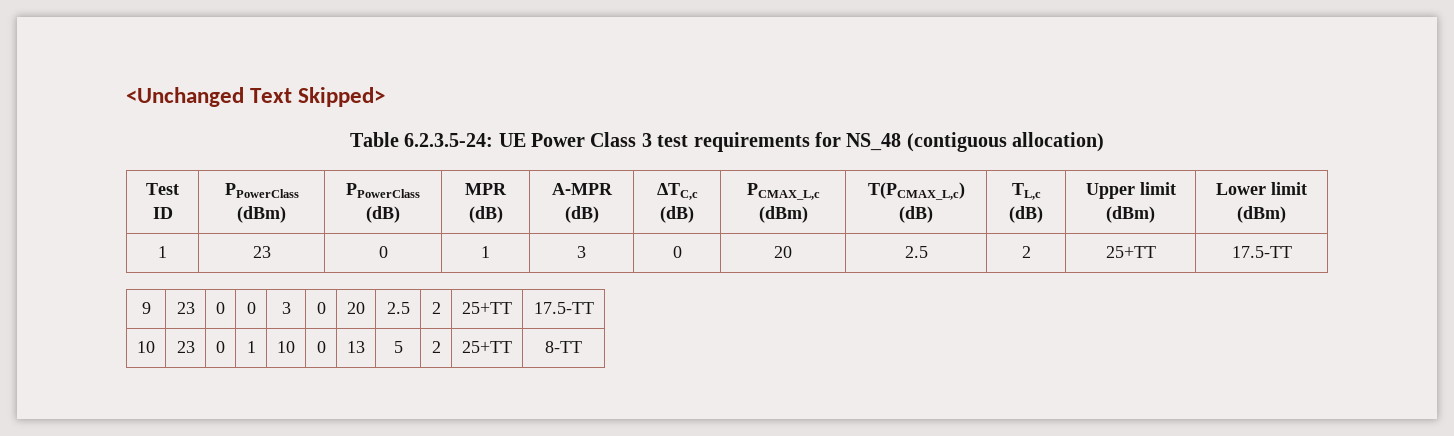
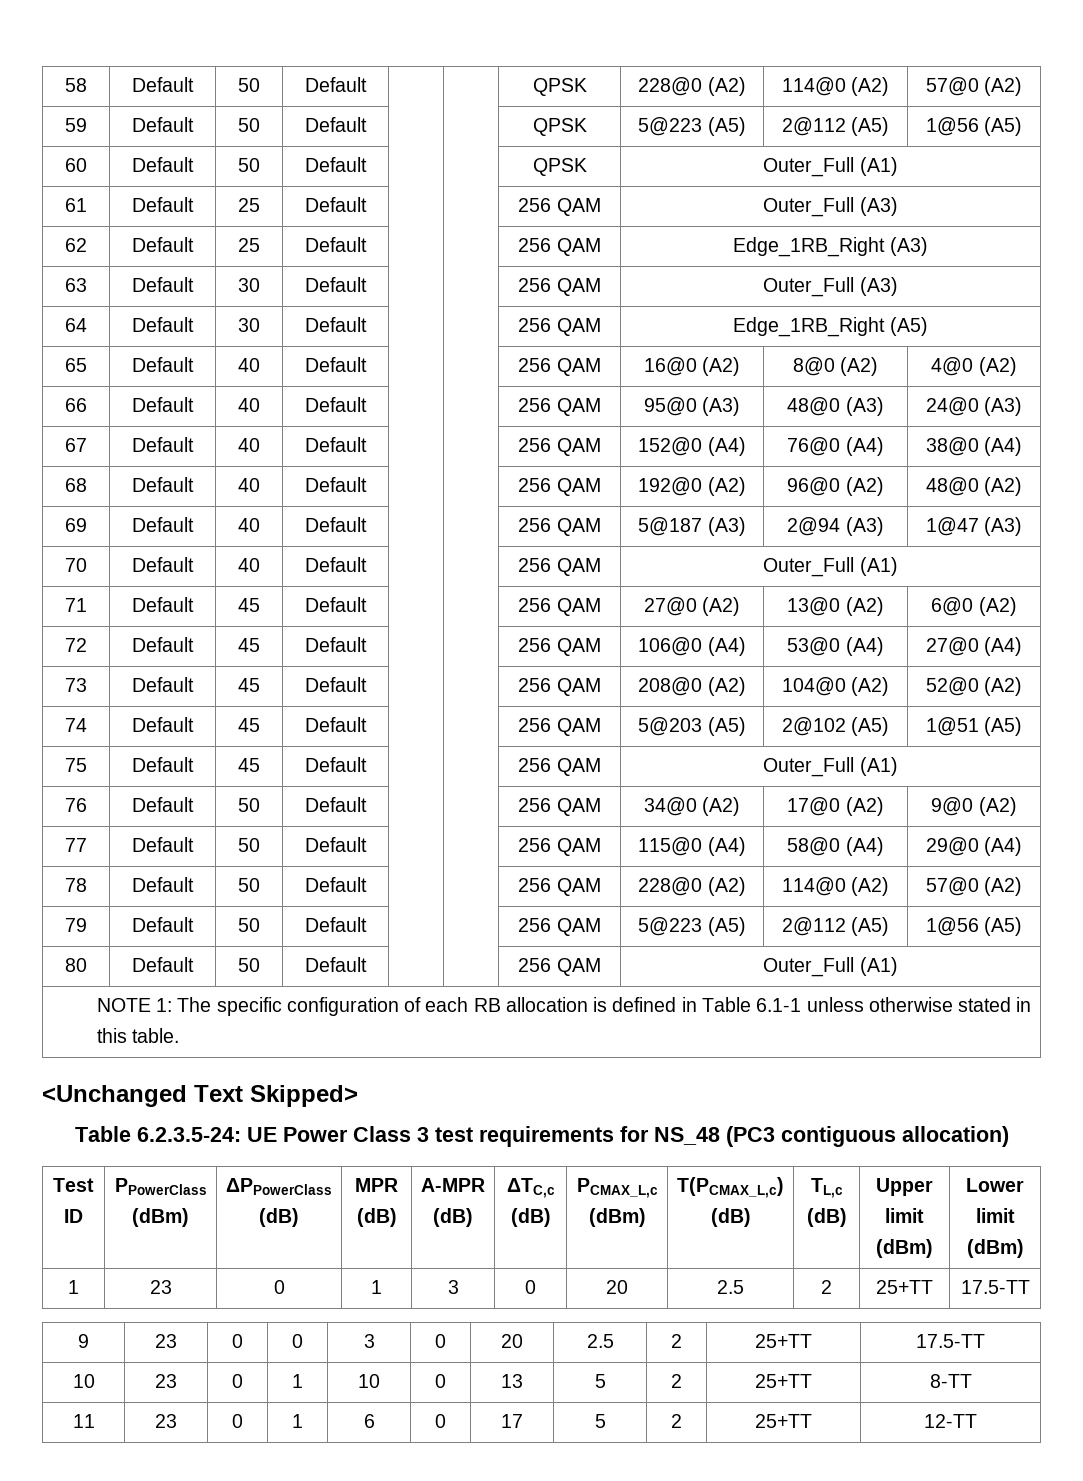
(126, 97) none -> [65,78,87,92] [132,77,194,92] [238,78,260,92] [305,77,367,92] [532,78,587,96] [638,77,746,96] [781,77,890,96] [925,77,1023,96] [65,118,87,132] [132,117,194,132] [238,118,260,132] [305,117,367,132] [532,118,587,136] [638,117,746,136] [781,117,890,136] [925,117,1023,136] [65,158,87,172] [132,157,194,172] [238,158,260,172] [305,157,367,172] [532,158,587,176] [763,157,898,177] [65,198,87,212] [132,197,194,212] [238,198,260,212] [305,197,367,212] [518,198,601,216] [763,197,898,217] [65,238,87,252] [132,237,194,252] [238,238,260,252] [305,237,367,252] [518,238,601,256] [733,237,928,257] [65,278,87,292] [132,277,194,292] [238,278,260,292] [305,277,367,292] [518,278,601,296] [763,277,898,297] [65,318,87,332] [132,317,194,332] [238,318,260,332] [305,317,367,332] [518,318,601,336] [733,317,928,337] [65,358,87,372] [132,357,194,372] [238,358,260,372] [305,357,367,372] [518,358,601,376] [643,357,741,376] [792,357,879,376] [931,357,1017,376] [65,398,87,412] [132,397,194,412] [238,398,260,412] [305,397,367,412] [518,398,601,416] [643,397,741,416] [787,397,884,416] [925,397,1023,416] [65,438,87,452] [132,437,194,452] [238,438,260,452] [305,437,367,452] [518,438,601,456] [638,437,746,456] [787,437,884,456] [925,437,1023,456] [65,478,87,492] [132,477,194,492] [238,478,260,492] [305,477,367,492] [518,478,601,496] [638,477,746,496] [787,477,884,496] [925,477,1023,496] [65,518,87,532] [132,517,194,532] [238,518,260,532] [305,517,367,532] [518,518,601,536] [638,517,746,536] [787,517,884,536] [925,517,1023,536] [65,558,87,572] [132,557,194,572] [238,558,260,572] [305,557,367,572] [518,558,601,576] [763,557,898,577] [65,598,87,612] [132,597,194,612] [238,598,260,612] [305,597,367,612] [518,598,601,616] [643,597,741,616] [787,597,884,616] [931,597,1017,616] [65,638,87,652] [132,637,194,652] [238,638,260,652] [305,637,367,652] [518,638,601,656] [638,637,746,656] [787,637,884,656] [925,637,1023,656] [65,678,87,692] [132,677,194,692] [238,678,260,692] [305,677,367,692] [518,678,601,696] [638,677,746,696] [781,677,890,696] [925,677,1023,696] [65,718,87,732] [132,717,194,732] [238,718,260,732] [305,717,367,732] [518,718,601,736] [638,717,746,736] [781,717,890,736] [925,717,1023,736] [65,758,87,772] [132,757,194,772] [238,758,260,772] [305,757,367,772] [518,758,601,776] [763,757,898,777] [65,798,87,812] [132,797,194,812] [238,798,260,812] [305,797,367,812] [518,798,601,816] [643,797,741,816] [787,797,884,816] [931,797,1017,816] [65,838,87,852] [132,837,194,852] [238,838,260,852] [305,837,367,852] [518,838,601,856] [638,837,746,856] [787,837,884,856] [925,837,1023,856] [65,878,87,892] [132,877,194,892] [238,878,260,892] [305,877,367,892] [518,878,601,896] [638,877,746,896] [781,877,890,896] [925,877,1023,896] [65,918,87,932] [132,917,194,932] [238,918,260,932] [305,917,367,932] [518,918,601,936] [638,917,746,936] [781,917,890,936] [925,917,1023,936] [65,958,87,972] [132,957,194,972] [238,958,260,972] [305,957,367,972] [518,958,601,976] [763,957,898,977] [96,997,1032,1016] [96,1028,180,1043] 58 | Default | 50 | Default | | | QPSK | 228@0 (A2) | 114@0 (A2) | 57@0 (A2) // 59 | Default | 50 | Default | | | QPSK | 5@223 (A5) | 2@112 (A5) | 1@56 (A5) // 60 | Default | 50 | Default | | | QPSK | Outer_Full (A1) // 61 | Default | 25 | Default | | | 256 QAM | Outer_Full (A3) // 62 | Default | 25 | Default | | | 256 QAM | Edge_1RB_Right (A3) // 63 | Default | 30 | Default | | | 256 QAM | Outer_Full (A3) // 64 | Default | 30 | Default | | | 256 QAM | Edge_1RB_Right (A5) // 65 | Default | 40 | Default | | | 256 QAM | 16@0 (A2) | 8@0 (A2) | 4@0 (A2) // 66 | Default | 40 | Default | | | 256 QAM | 95@0 (A3) | 48@0 (A3) | 24@0 (A3) // 67 | Default | 40 | Default | | | 256 QAM | 152@0 (A4) | 76@0 (A4) | 38@0 (A4) // 68 | Default | 40 | Default | | | 256 QAM | 192@0 (A2) | 96@0 (A2) | 48@0 (A2) // 69 | Default | 40 | Default | | | 256 QAM | 5@187 (A3) | 2@94 (A3) | 1@47 (A3) // 70 | Default | 40 | Default | | | 256 QAM | Outer_Full (A1) // 71 | Default | 45 | Default | | | 256 QAM | 27@0 (A2) | 13@0 (A2) | 6@0 (A2) // 72 | Default | 45 | Default | | | 256 QAM | 106@0 (A4) | 53@0 (A4) | 27@0 (A4) // 73 | Default | 45 | Default | | | 256 QAM | 208@0 (A2) | 104@0 (A2) | 52@0 (A2) // 74 | Default | 45 | Default | | | 256 QAM | 5@203 (A5) | 2@102 (A5) | 1@51 (A5) // 75 | Default | 45 | Default | | | 256 QAM | Outer_Full (A1) // 76 | Default | 50 | Default | | | 256 QAM | 34@0 (A2) | 17@0 (A2) | 9@0 (A2) // 77 | Default | 50 | Default | | | 256 QAM | 115@0 (A4) | 58@0 (A4) | 29@0 (A4) // 78 | Default | 50 | Default | | | 256 QAM | 228@0 (A2) | 114@0 (A2) | 57@0 (A2) // 79 | Default | 50 | Default | | | 256 QAM | 5@223 (A5) | 2@112 (A5) | 1@56 (A5) // 80 | Default | 50 | Default | | | 256 QAM | Outer_Full (A1) // NOTE 1: The specific configuration of each RB allocation is defined in Table 6.1-1 unless otherwise stated in this table. //
[906,132,1007,152] (contiguous -> [725,1126,896,1147] (PC3 contiguous
[346,183,420,198] PPowerClass -> [226,1178,332,1195] ΔPPowerClass
(582, 347) none -> [72,1414,95,1428] [155,1414,177,1428] [232,1414,243,1428] [292,1414,303,1428] [363,1414,375,1428] [435,1414,446,1428] [501,1414,523,1428] [594,1414,606,1428] [671,1414,682,1428] [755,1414,812,1428] [924,1414,977,1428] // 11 | 23 | 0 | 1 | 6 | 0 | 17 | 5 | 2 | 25+TT | 12-TT

